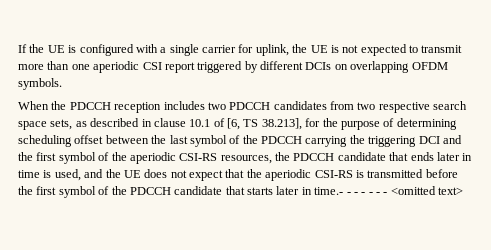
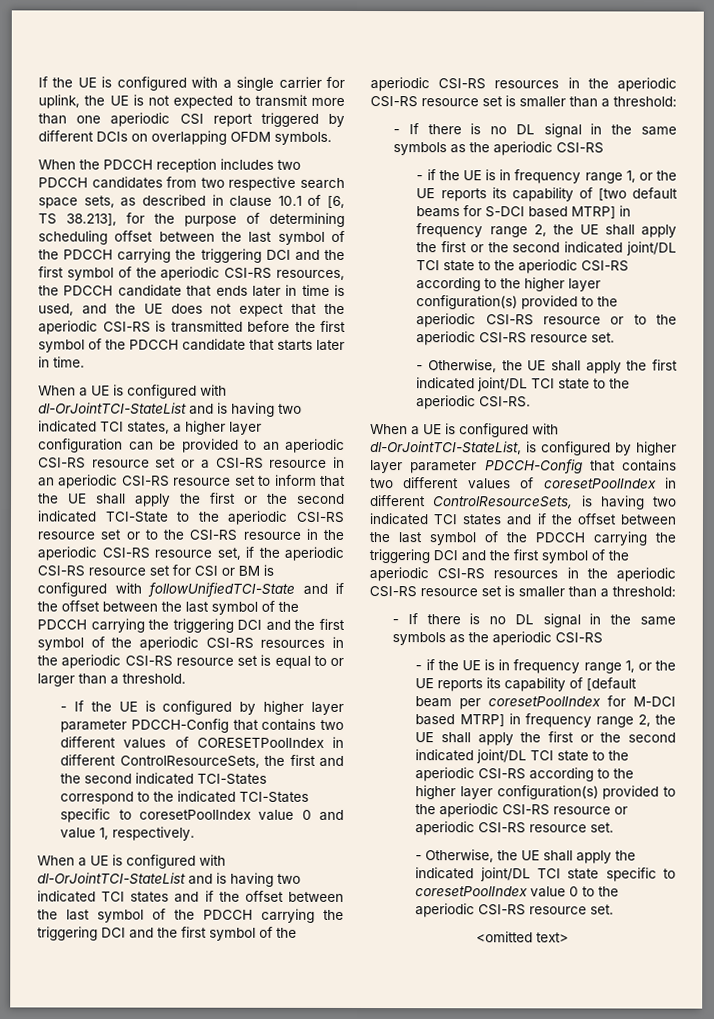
[314,187,388,195] time.- - - - - - - -> [53,356,85,368] [38,384,227,399] [38,402,302,417] [38,420,262,435] [38,438,345,453] [38,456,346,469] [38,474,346,489] [38,492,345,507] [37,510,344,525] [37,528,344,541] [37,546,344,561] [37,564,274,577] [37,582,344,597] [37,600,299,615] [37,618,345,633] [37,636,344,651] [37,654,344,669] [37,673,186,687] [60,700,344,715] [60,718,344,733] [60,736,344,749] [60,754,344,768] [60,772,268,785] [60,790,310,805] [60,808,344,823] [60,826,196,841] [37,854,226,869] [37,872,301,887] [37,890,344,903] [37,908,344,923] [37,926,297,941] [370,77,677,92] [370,95,677,108] [393,123,677,138] [393,141,605,156] [416,169,677,184] [416,187,678,202] [416,205,632,219] [416,223,677,238] [416,241,677,256] [416,259,630,274] [416,277,602,292] [416,295,619,310] [416,313,677,328] [416,331,616,346] [416,359,678,374] [416,377,631,392] [416,395,532,410] [370,423,559,438] [370,441,677,456] [370,459,677,474] [370,477,677,490] [370,495,677,510] [369,513,676,526] [369,531,676,546] [369,549,629,564] [369,567,676,582] [369,585,676,598] [392,613,676,628] [392,631,604,646] [415,659,676,674] [415,677,638,692] [415,695,676,710] [415,713,676,728] [415,731,676,746] [415,749,630,764] [415,767,635,782] [415,785,676,800] [415,803,629,818] [415,821,615,836] [415,849,637,864] [415,867,676,882] [415,886,620,898] [415,903,615,918] time. // When a UE is configured with dl-OrJointTCI-StateList and is having two indicated TCI states, a higher layer configuration can be provided to an aperiodic CSI-RS resource set or a CSI-RS resource in an aperiodic CSI-RS resource set to inform that the UE shall apply the first or the second indicated TCI-State to the aperiodic CSI-RS resource set or to the CSI-RS resource in the aperiodic CSI-RS resource set, if the aperiodic CSI-RS resource set for CSI or BM is configured with followUnifiedTCI-State and if the offset between the last symbol of the PDCCH carrying the triggering DCI and the first symbol of the aperiodic CSI-RS resources in the aperiodic CSI-RS resource set is equal to or larger than a threshold. // - If the UE is configured by higher layer parameter PDCCH-Config that contains two different values of CORESETPoolIndex in different ControlResourceSets, the first and the second indicated TCI-States correspond to the indicated TCI-States specific to coresetPoolIndex value 0 and value 1, respectively. // When a UE is configured with dl-OrJointTCI-StateList and is having two indicated TCI states and if the offset between the last symbol of the PDCCH carrying the triggering DCI and the first symbol of the aperiodic CSI-RS resources in the aperiodic CSI-RS resource set is smaller than a threshold: // - If there is no DL signal in the same symbols as the aperiodic CSI-RS // - if the UE is in frequency range 1, or the UE reports its capability of [two default beams for S-DCI based MTRP] in frequency range 2, the UE shall apply the first or the second indicated joint/DL TCI state to the aperiodic CSI-RS according to the higher layer configuration(s) provided to the aperiodic CSI-RS resource or to the aperiodic CSI-RS resource set. // - Otherwise, the UE shall apply the first indicated joint/DL TCI state to the aperiodic CSI-RS. // When a UE is configured with dl-OrJointTCI-StateList, is configured by higher layer parameter PDCCH-Config that contains two different values of coresetPoolIndex in different ControlResourceSets, is having two indicated TCI states and if the offset between the last symbol of the PDCCH carrying the triggering DCI and the first symbol of the aperiodic CSI-RS resources in the aperiodic CSI-RS resource set is smaller than a threshold: // - If there is no DL signal in the same symbols as the aperiodic CSI-RS // - if the UE is in frequency range 1, or the UE reports its capability of [default beam per coresetPoolIndex for M-DCI based MTRP] in frequency range 2, the UE shall apply the first or the second indicated joint/DL TCI state to the aperiodic CSI-RS according to the higher layer configuration(s) provided to the aperiodic CSI-RS resource or aperiodic CSI-RS resource set. // - Otherwise, the UE shall apply the indicated joint/DL TCI state specific to coresetPoolIndex value 0 to the aperiodic CSI-RS resource set. //

